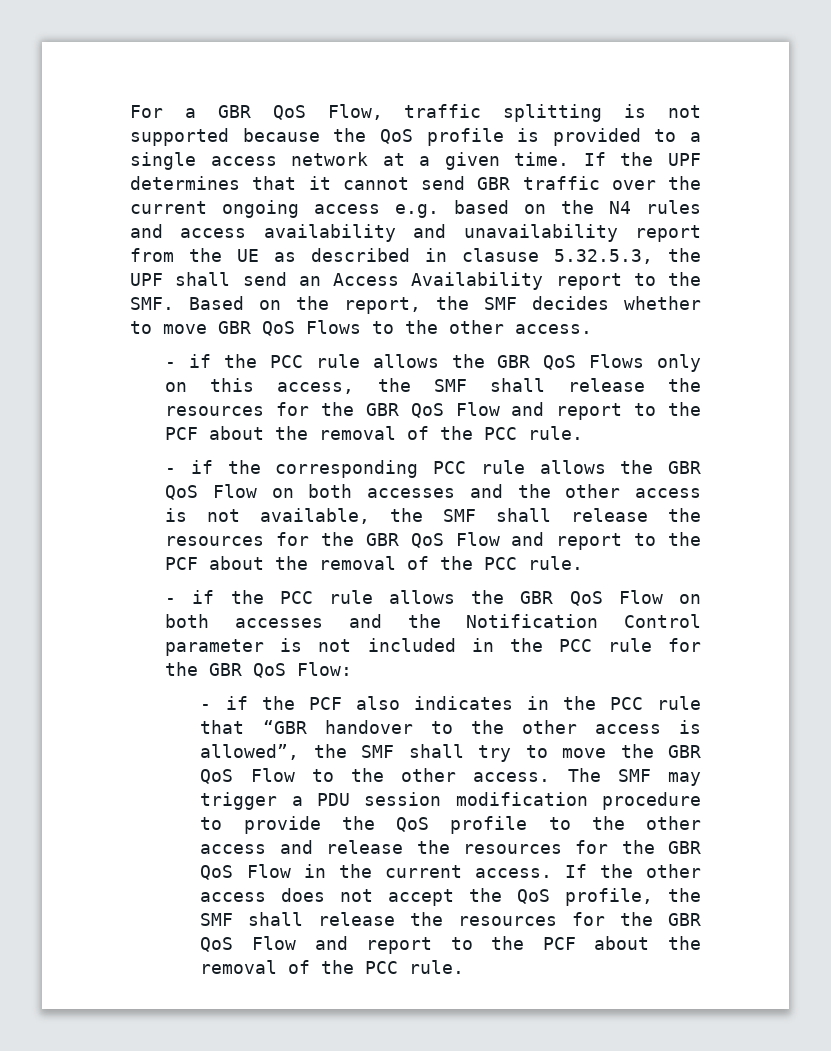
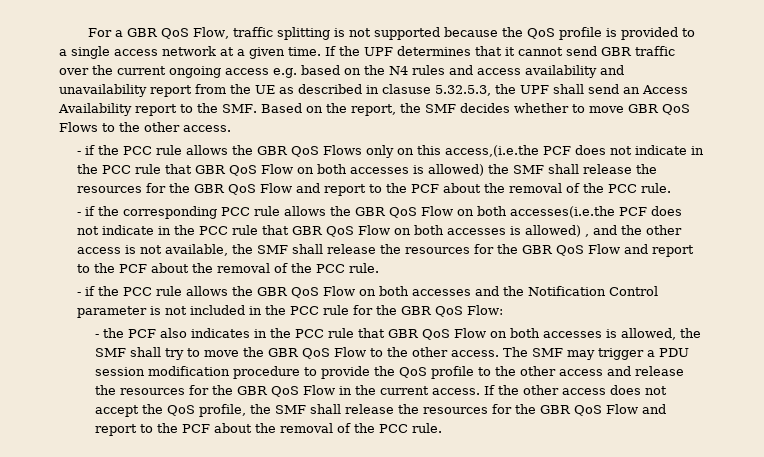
[277,382,355,394] access, -> [444,145,704,157] [76,164,484,176] access,(i.e.the PCF does not indicate in the PCC rule that GBR QoS Flow on both accesses is allowed)
[367,488,456,498] accesses -> [509,206,682,218] [76,225,589,237] accesses(i.e.the PCF does not indicate in the PCC rule that GBR QoS Flow on both accesses is allowed) ,
[225,696,248,710] if -> (99, 336) none
[262,720,701,734] [200,744,300,760] “GBR handover to the other access is allowed”, -> [387,328,676,340] GBR QoS Flow on both accesses is allowed,

